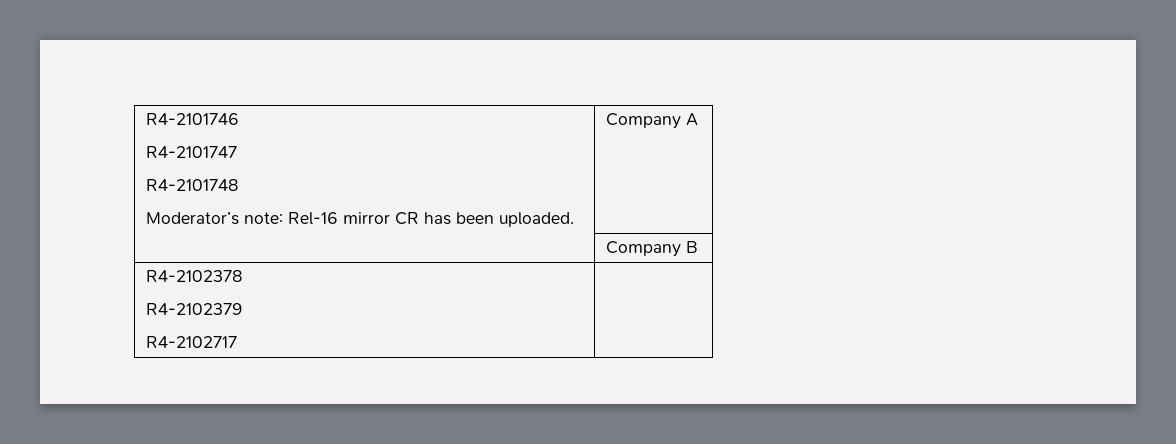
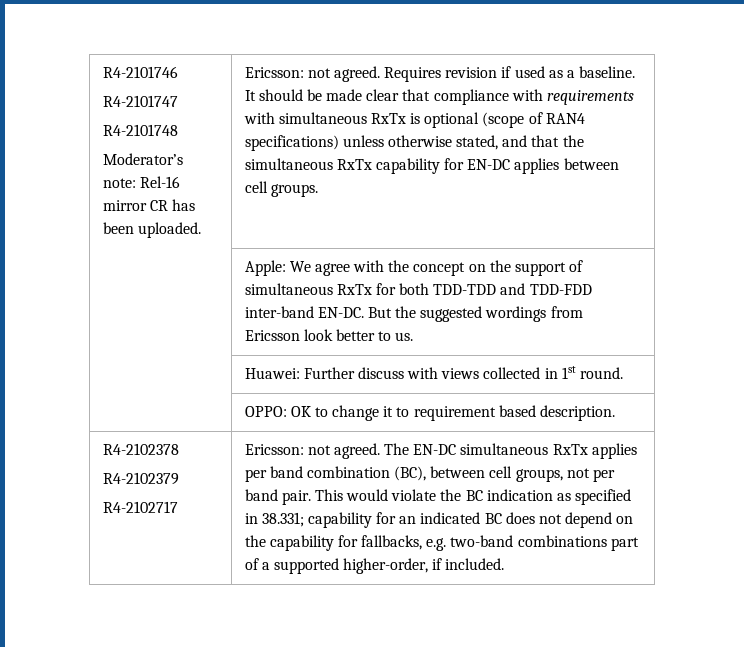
[605,113,698,129] [605,241,698,257] [145,270,243,282] [145,303,242,315] [145,336,237,348] Company A // | Company B // R4-2102378 // R4-2102379 // R4-2102717 | -> [244,66,636,82] [244,89,634,105] [243,112,585,128] [244,135,584,151] [244,158,619,174] [244,181,318,197] [244,260,584,276] [244,283,592,295] [244,306,583,322] [244,329,414,341] [244,366,623,379] [244,405,615,421] [102,443,179,455] [102,472,179,485] [102,501,178,513] [244,443,637,459] [244,466,615,482] [244,489,632,505] [244,512,634,528] [244,535,639,551] [244,558,505,574] Ericsson: not agreed. Requires revision if used as a baseline. It should be made clear that compliance with requirements with simultaneous RxTx is optional (scope of RAN4 specifications) unless otherwise stated, and that the simultaneous RxTx capability for EN-DC applies between cell groups. // | Apple: We agree with the concept on the support of simultaneous RxTx for both TDD-TDD and TDD-FDD inter-band EN-DC. But the suggested wordings from Ericsson look better to us. // | Huawei: Further discuss with views collected in 1st round. // | OPPO: OK to change it to requirement based description. // R4-2102378 // R4-2102379 // R4-2102717 | Ericsson: not agreed. The EN-DC simultaneous RxTx applies per band combination (BC), between cell groups, not per band pair. This would violate the BC indication as specified in 38.331; capability for an indicated BC does not depend on the capability for fallbacks, e.g. two-band combinations part of a supported higher-order, if included.

